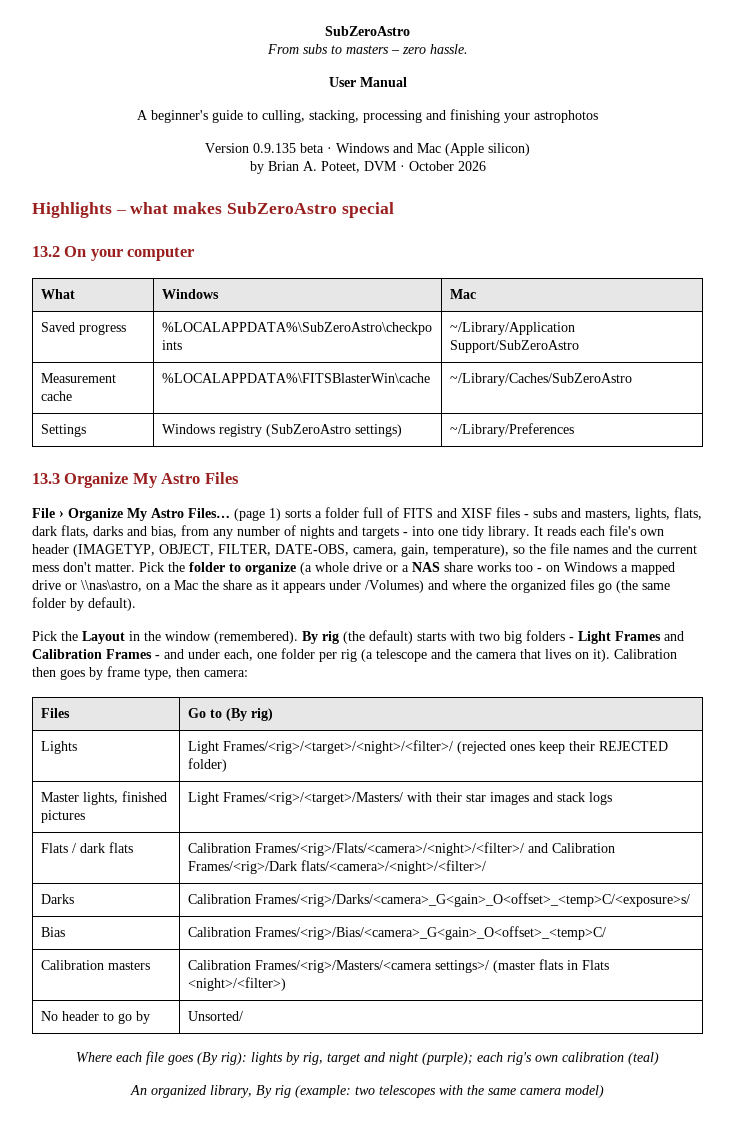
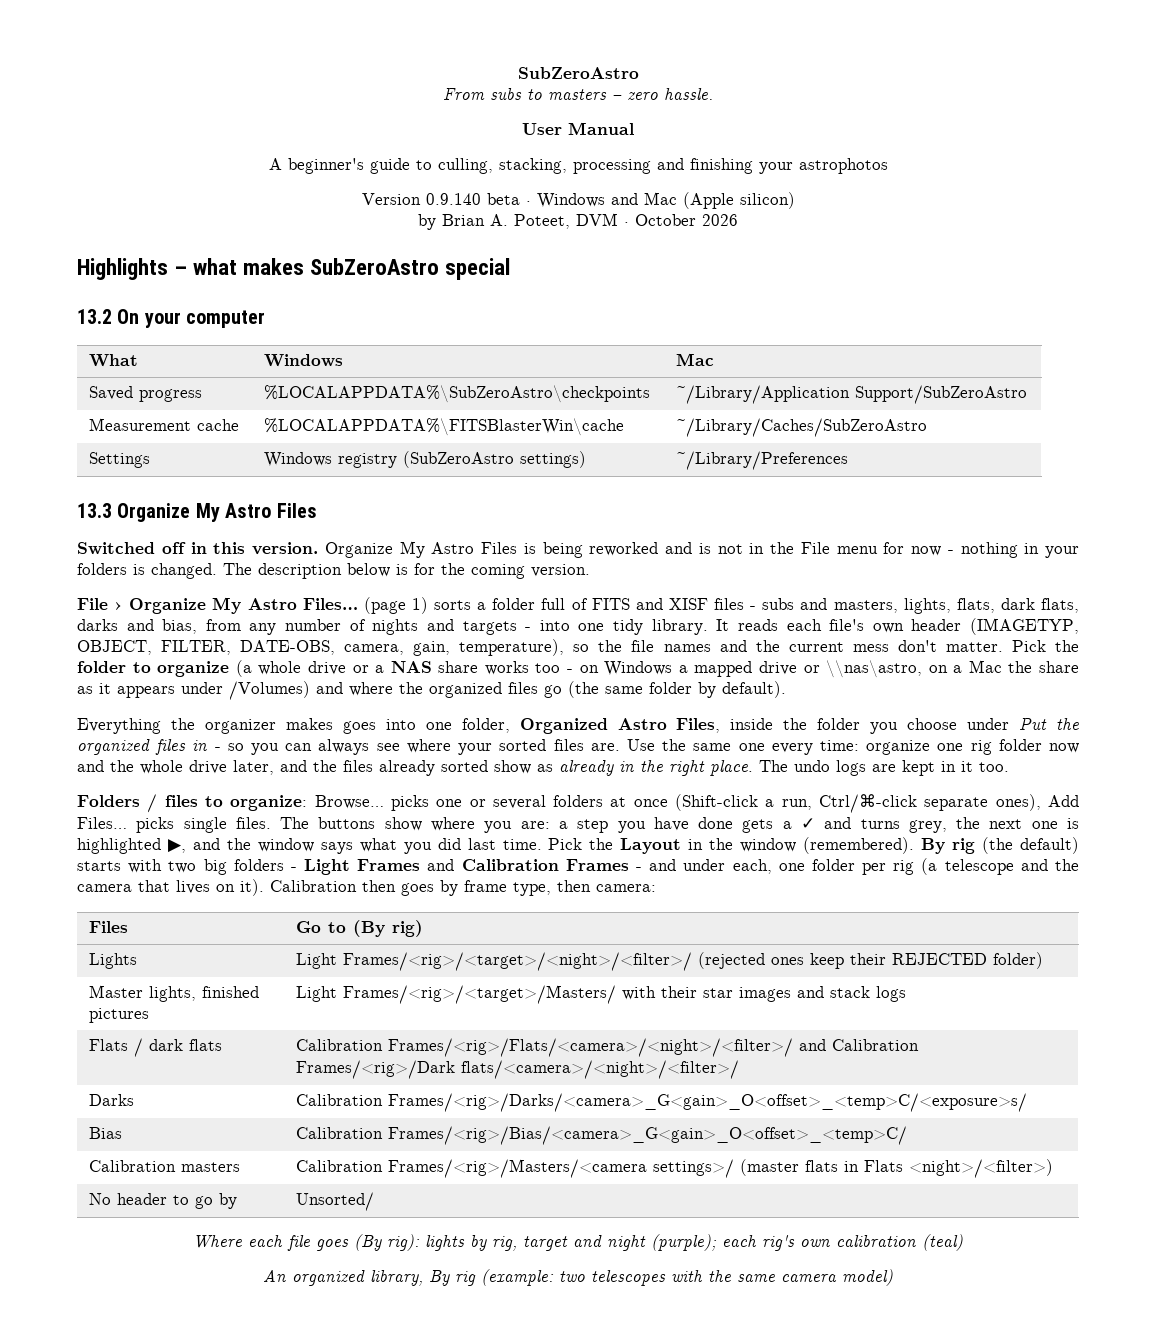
[253,143,296,153] 0.9.135 -> [425,193,481,205] 0.9.140
(239, 478) none -> [77,541,1079,558] [77,563,590,579] // Switched off in this version. Organize My Astro Files is being reworked and is not in the File menu for now - nothing in your folders is changed. The description below is for the coming version.
(136, 604) none -> [77,718,1080,734] [77,739,1080,755] [77,760,1009,776] [77,794,1079,813] [77,817,1079,833] [77,838,542,854] Everything the organizer makes goes into one folder, Organized Astro Files, inside the folder you choose under Put the organized files in - so you can always see where your sorted files are. Use the same one every time: organize one rig folder now and the whole drive later, and the files already sorted show as already in the right place. The undo logs are kept in it too. // Folders / files to organize: Browse… picks one or several folders at once (Shift-click a run, Ctrl/⌘-click separate ones), Add Files… picks single files. The buttons show where you are: a step you have done gets a ✓ and turns grey, the next one is highlighted ▶, and the window says what you did last time.

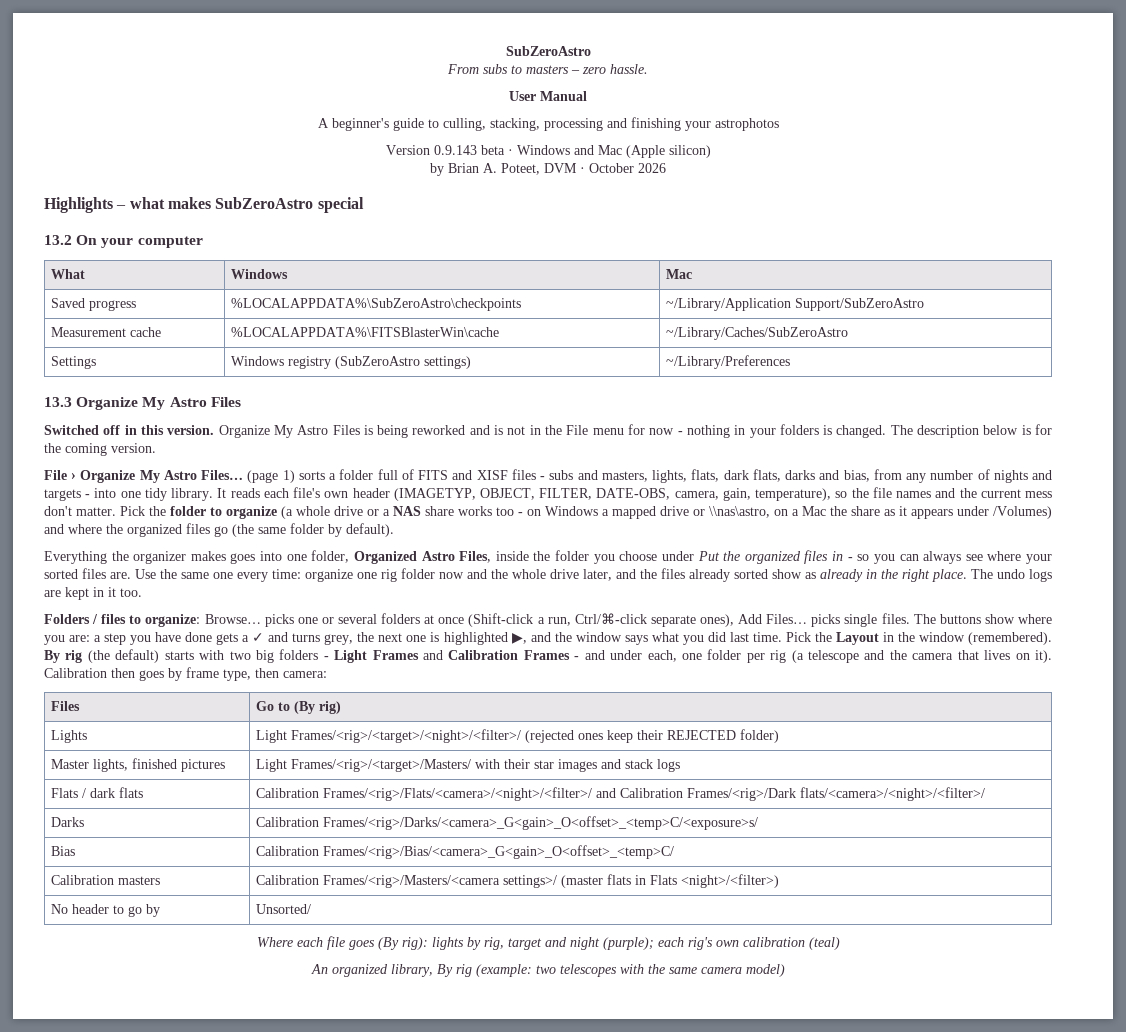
[425,193,481,205] 0.9.140 -> [433,145,477,155] 0.9.143

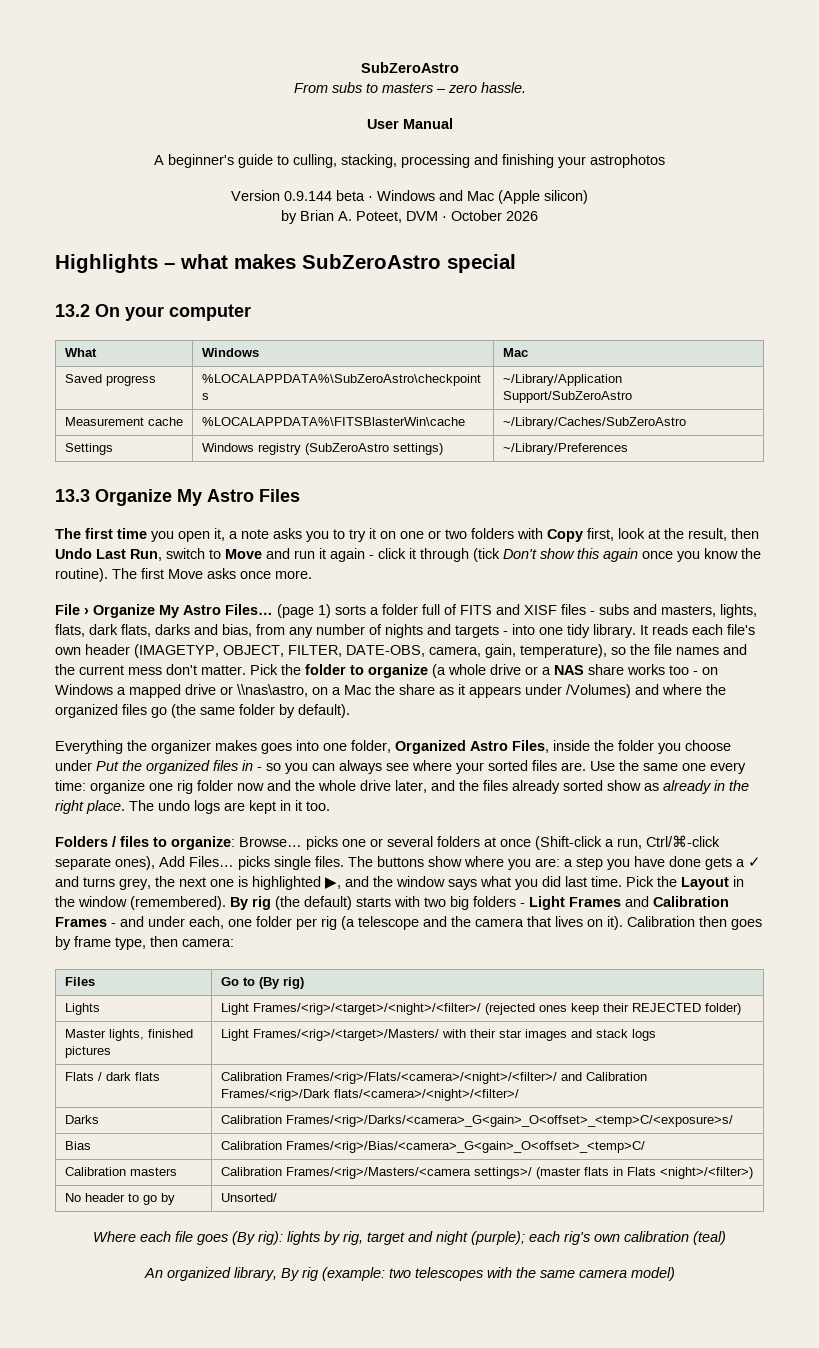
[433,145,477,155] 0.9.143 -> [284,191,332,201] 0.9.144
[44,424,1052,438] [44,443,156,456] Switched off in this version. Organize My Astro Files is being reworked and is not in the File menu for now - nothing in your folders is changed. The description below is for the coming version. -> [55,528,759,542] [55,548,761,562] [55,568,312,582] The first time you open it, a note asks you to try it on one or two folders with Copy first, look at the result, then Undo Last Run, switch to Move and run it again - click it through (tick Don't show this again once you know the routine). The first Move asks once more.

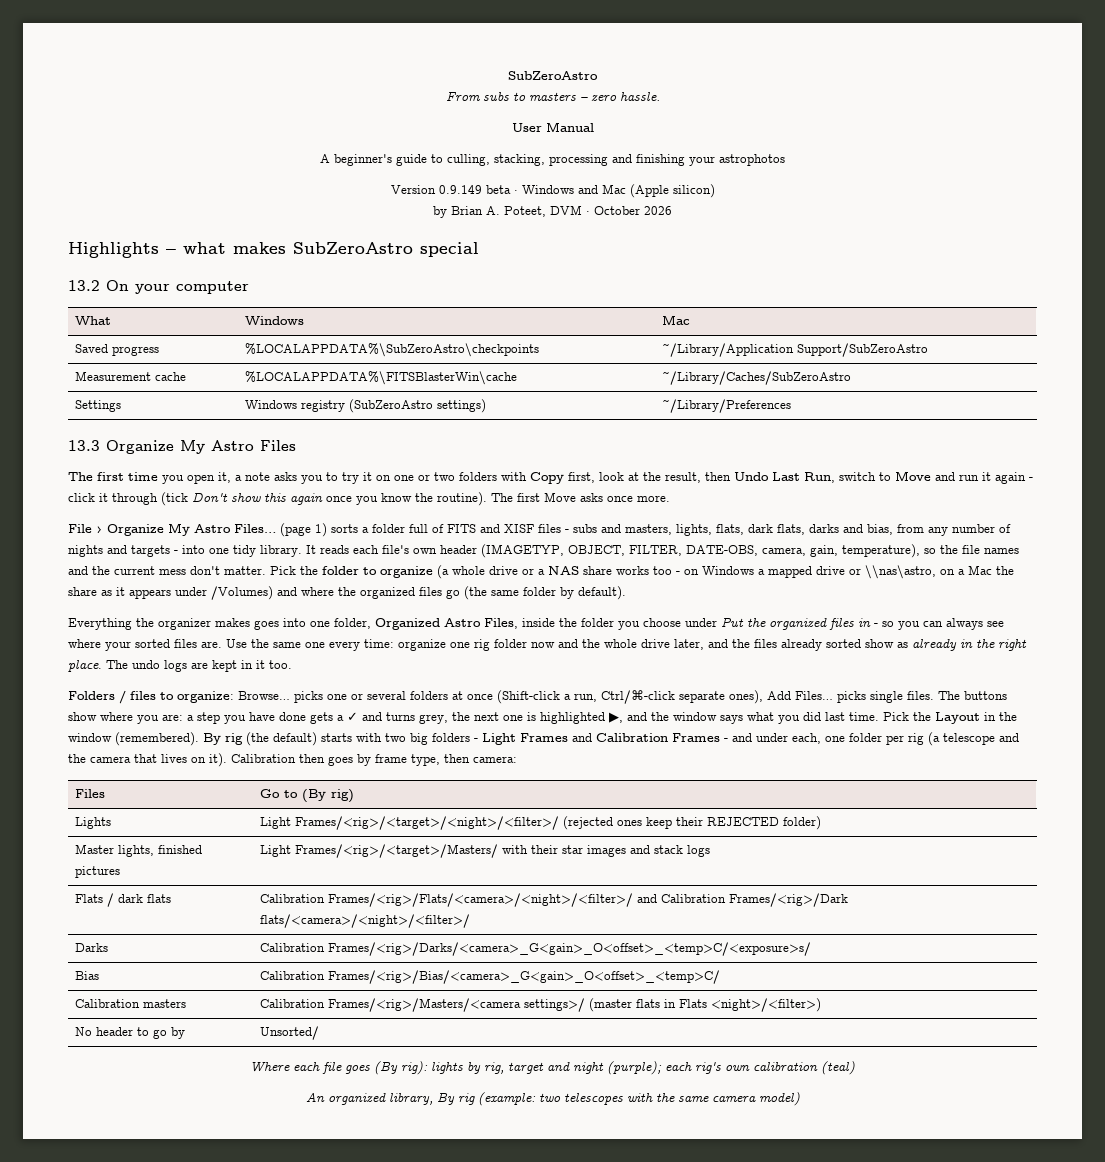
[284,191,332,201] 0.9.144 -> [438,185,482,194] 0.9.149

